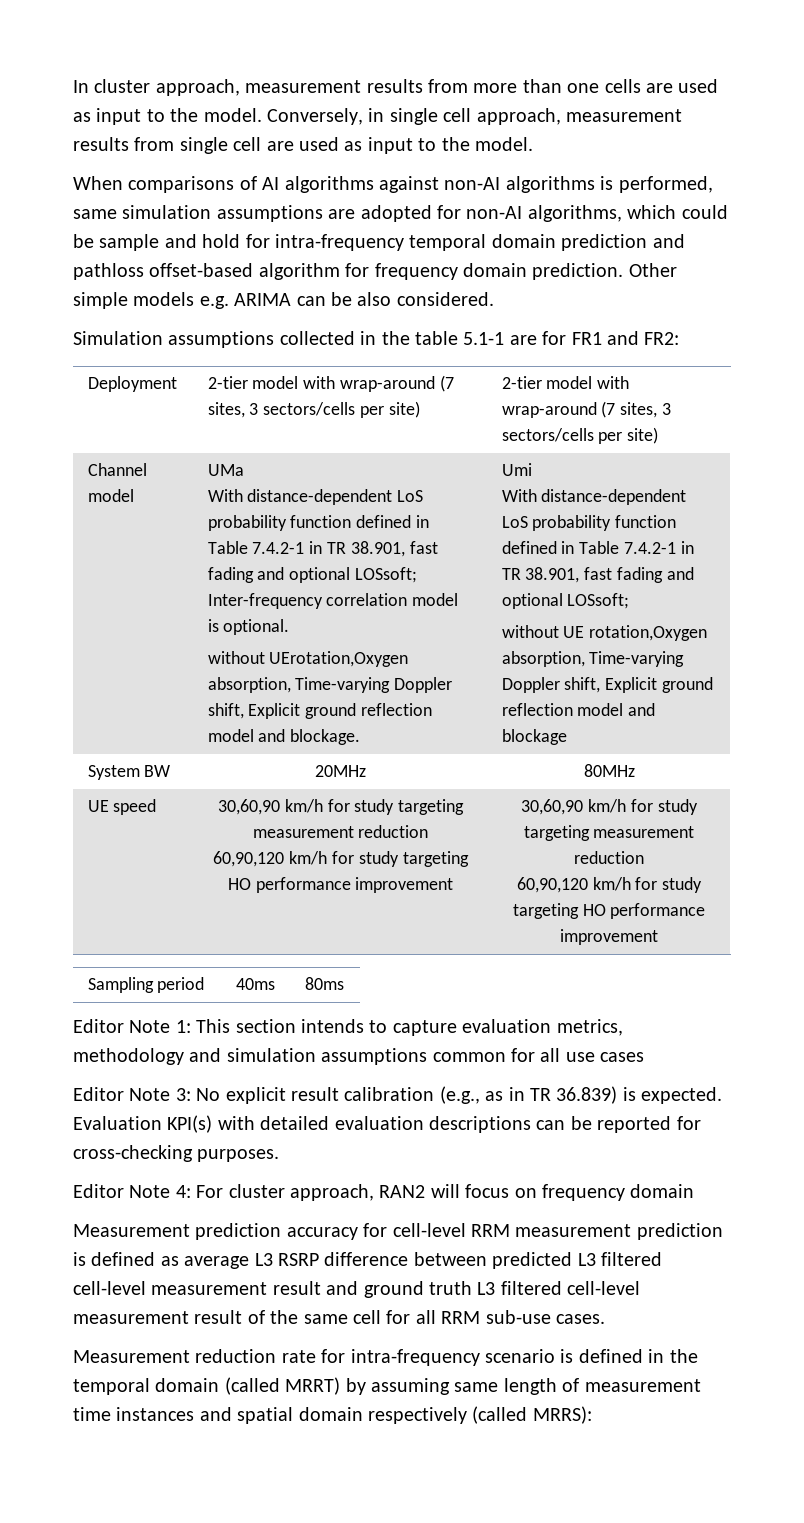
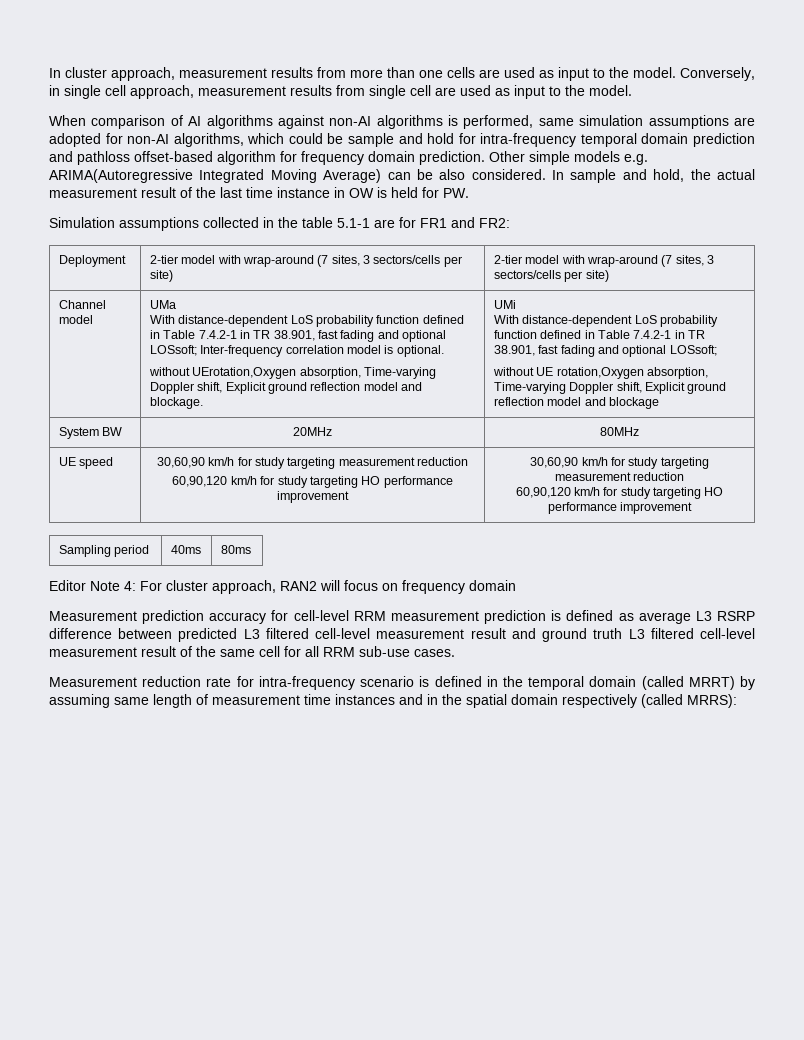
[128,176,235,193] comparisons -> [91,115,166,129] comparison
[234,293,292,306] ARIMA -> [49,169,382,183] ARIMA(Autoregressive Integrated Moving Average)
(494, 299) none -> [552,169,755,183] [49,187,469,198] In sample and hold, the actual measurement result of the last time instance in OW is held for PW.
[501,463,532,476] Umi -> [493,300,516,309] UMi
[73,1019,623,1036] [73,1048,645,1065] [73,1086,723,1104] [73,1115,701,1133] [73,1145,280,1162] // Editor Note 1: This section intends to capture evaluation metrics, methodology and simulation assumptions common for all use cases // Editor Note 3: No explicit result calibration (e.g., as in TR 36.839) is expected. Evaluation KPI(s) with detailed evaluation descriptions can be reported for cross-checking purposes. -> (251, 549) none
(232, 1414) none -> [427,694,462,705] in the

